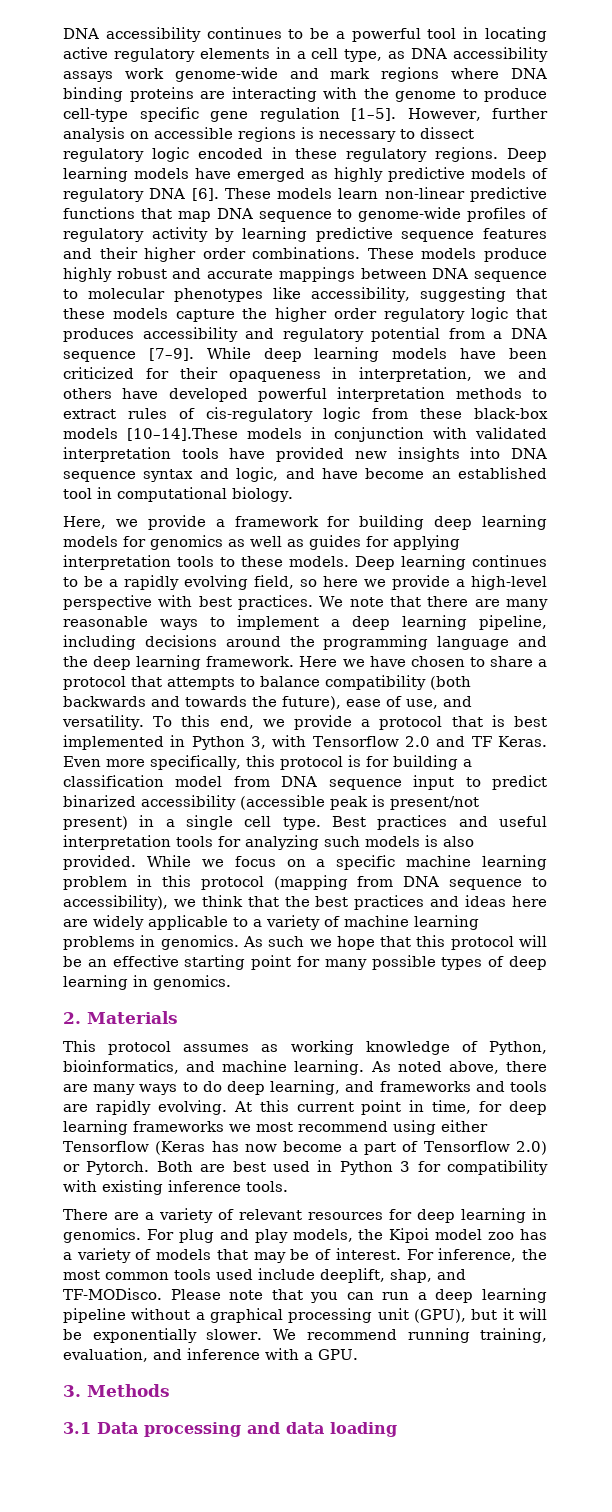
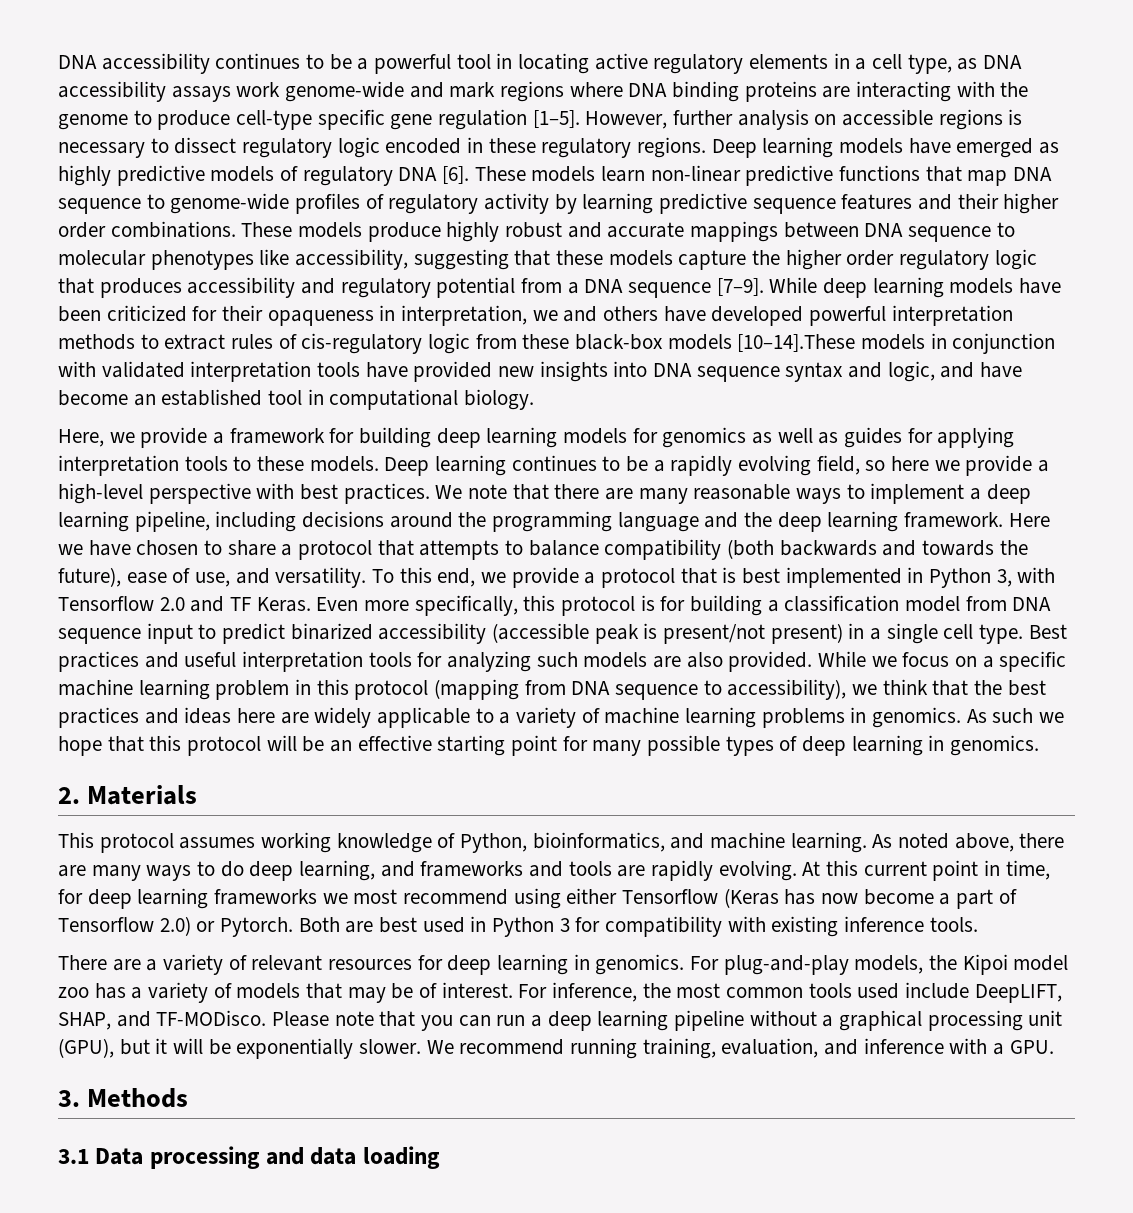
[425,835,438,847] is -> [653,656,682,668] are
[261,1044,279,1052] as -> (256, 843) none
[178,1229,288,1243] plug and play -> [723,955,849,975] plug-and-play
[320,1268,432,1283] deeplift, shap, -> [974,984,1062,1003] [58,1012,111,1030] DeepLIFT, SHAP,

